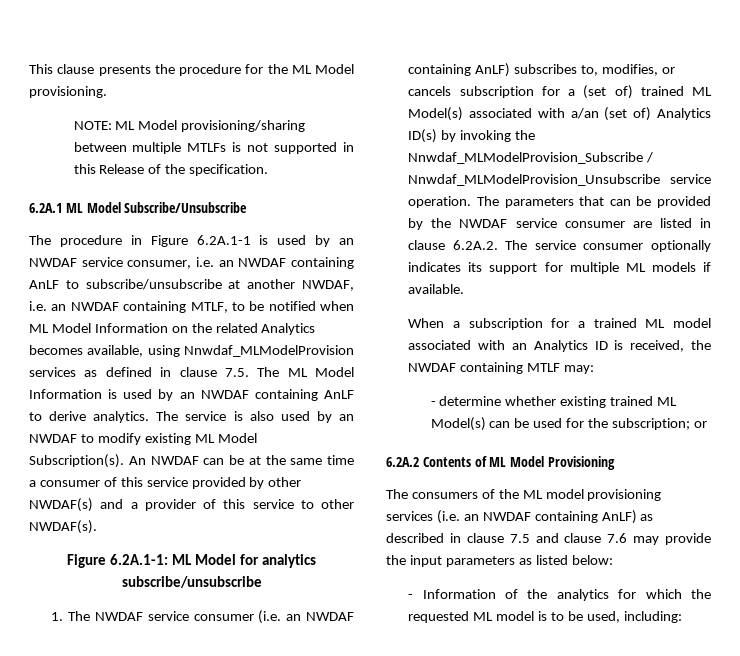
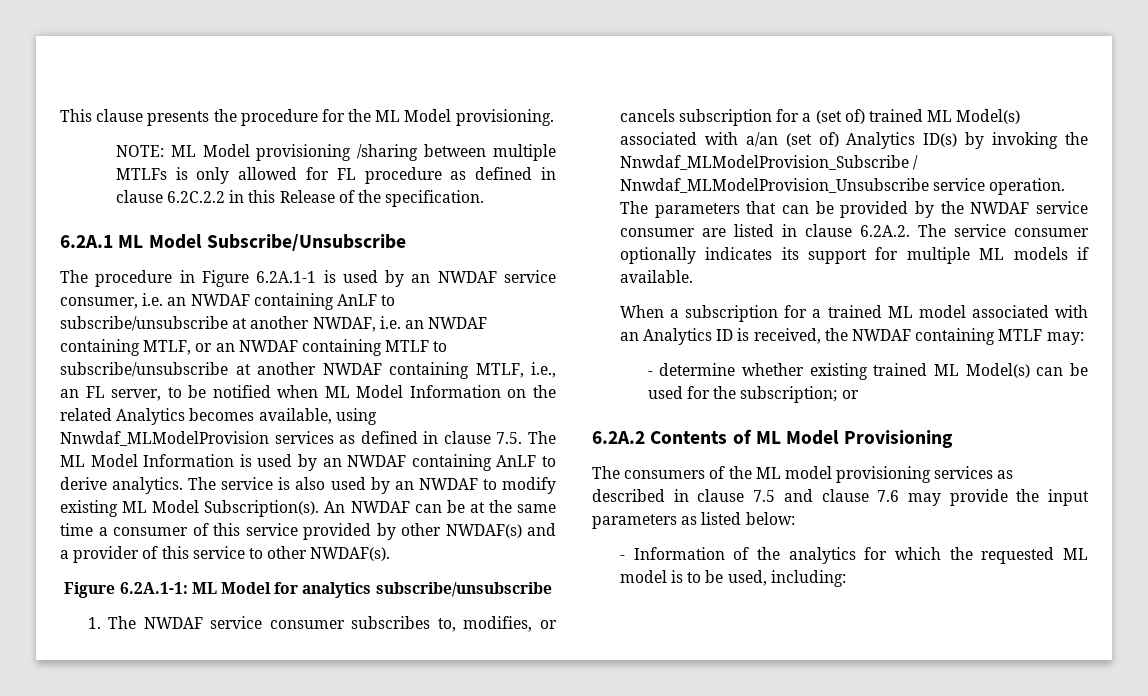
[181,120,306,132] provisioning/sharing -> [256,144,419,161] provisioning /sharing
[247,142,338,154] not supported -> [196,167,556,184] [115,190,225,203] only allowed for FL procedure as defined in clause 6.2C.2.2
(228, 307) none -> [195,339,448,356] [60,362,556,379] [60,386,162,401] or an NWDAF containing MTLF to subscribe/unsubscribe at another NWDAF containing MTLF, i.e., an FL server,
[258,610,354,624] [408,63,511,77] (i.e. an NWDAF containing AnLF) -> (345, 624) none
[436,510,637,524] (i.e. an NWDAF containing AnLF) -> (994, 472) none

